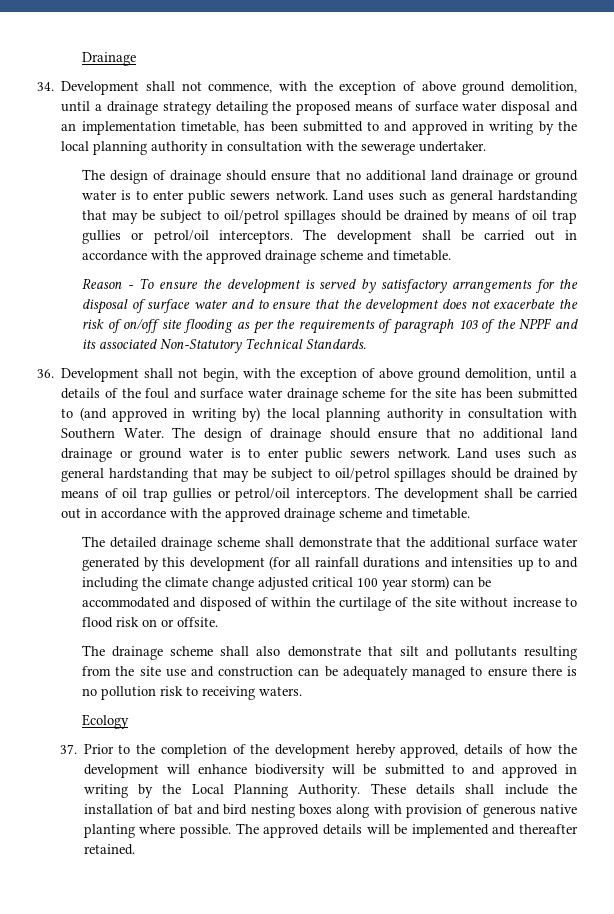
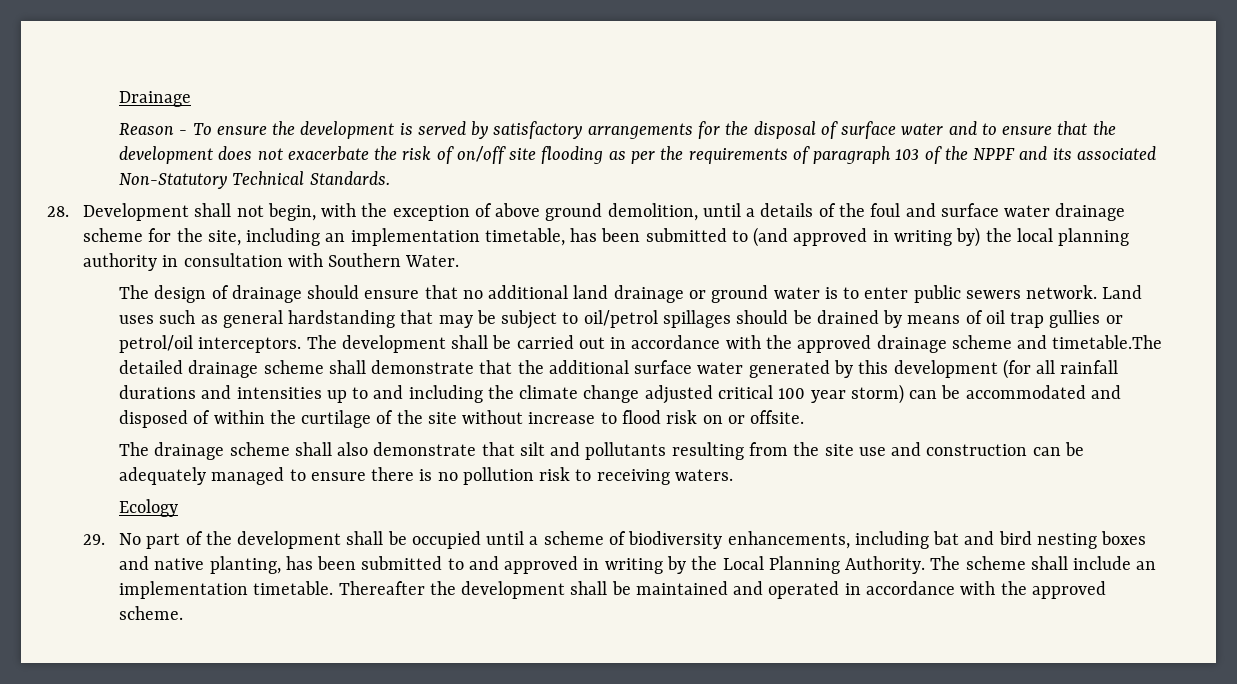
[37,81,578,95] [61,101,578,115] [61,121,577,135] [61,141,487,155] [82,169,578,184] [82,190,577,204] [82,210,577,224] [82,229,577,244] [82,250,452,264] // 34. Development shall not commence, with the exception of above ground demolition, until a drainage strategy detailing the proposed means of surface water disposal and an implementation timetable, has been submitted to and approved in writing by the local planning authority in consultation with the sewerage undertaker. // The design of drainage should ensure that no additional land drainage or ground water is to enter public sewers network. Land uses such as general hardstanding that may be subject to oil/petrol spillages should be drained by means of oil trap gullies or petrol/oil interceptors. The development shall be carried out in accordance with the approved drainage scheme and timetable. -> (192, 99) none
[37,369,54,378] 36. -> [47,206,69,217] 28.
[435,388,457,398] site -> [207,228,565,246] site, including an implementation timetable,
(164, 433) none -> (460, 261) //
[412,508,471,519] [82,536,106,547] timetable. // The -> [1052,335,1163,349] timetable.The
[59,744,577,758] [83,764,377,778] 37. Prior to the completion of the development hereby approved, details of how the development will enhance biodiversity will be -> [83,531,1147,549] [119,556,357,574] 29. No part of the development shall be occupied until a scheme of biodiversity enhancements, including bat and bird nesting boxes and native planting, has been
[370,783,577,795] [83,804,578,818] [83,823,578,838] [83,844,135,855] These details shall include the installation of bat and bird nesting boxes along with provision of generous native planting where possible. The approved details will be implemented and thereafter retained. -> [930,556,1157,570] [119,581,1106,599] [119,606,184,620] The scheme shall include an implementation timetable. Thereafter the development shall be maintained and operated in accordance with the approved scheme.

